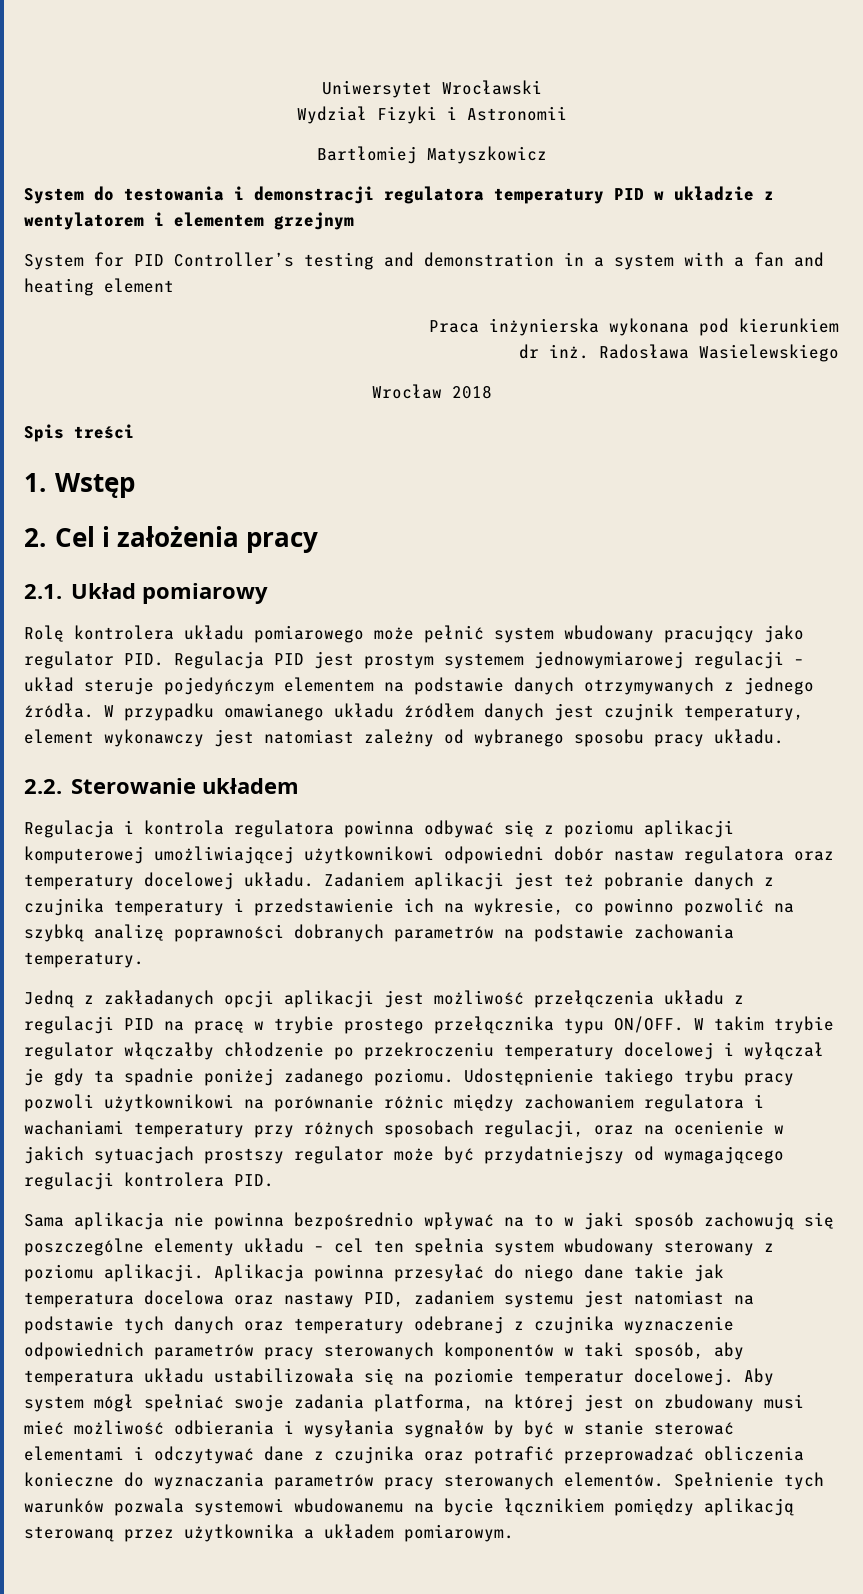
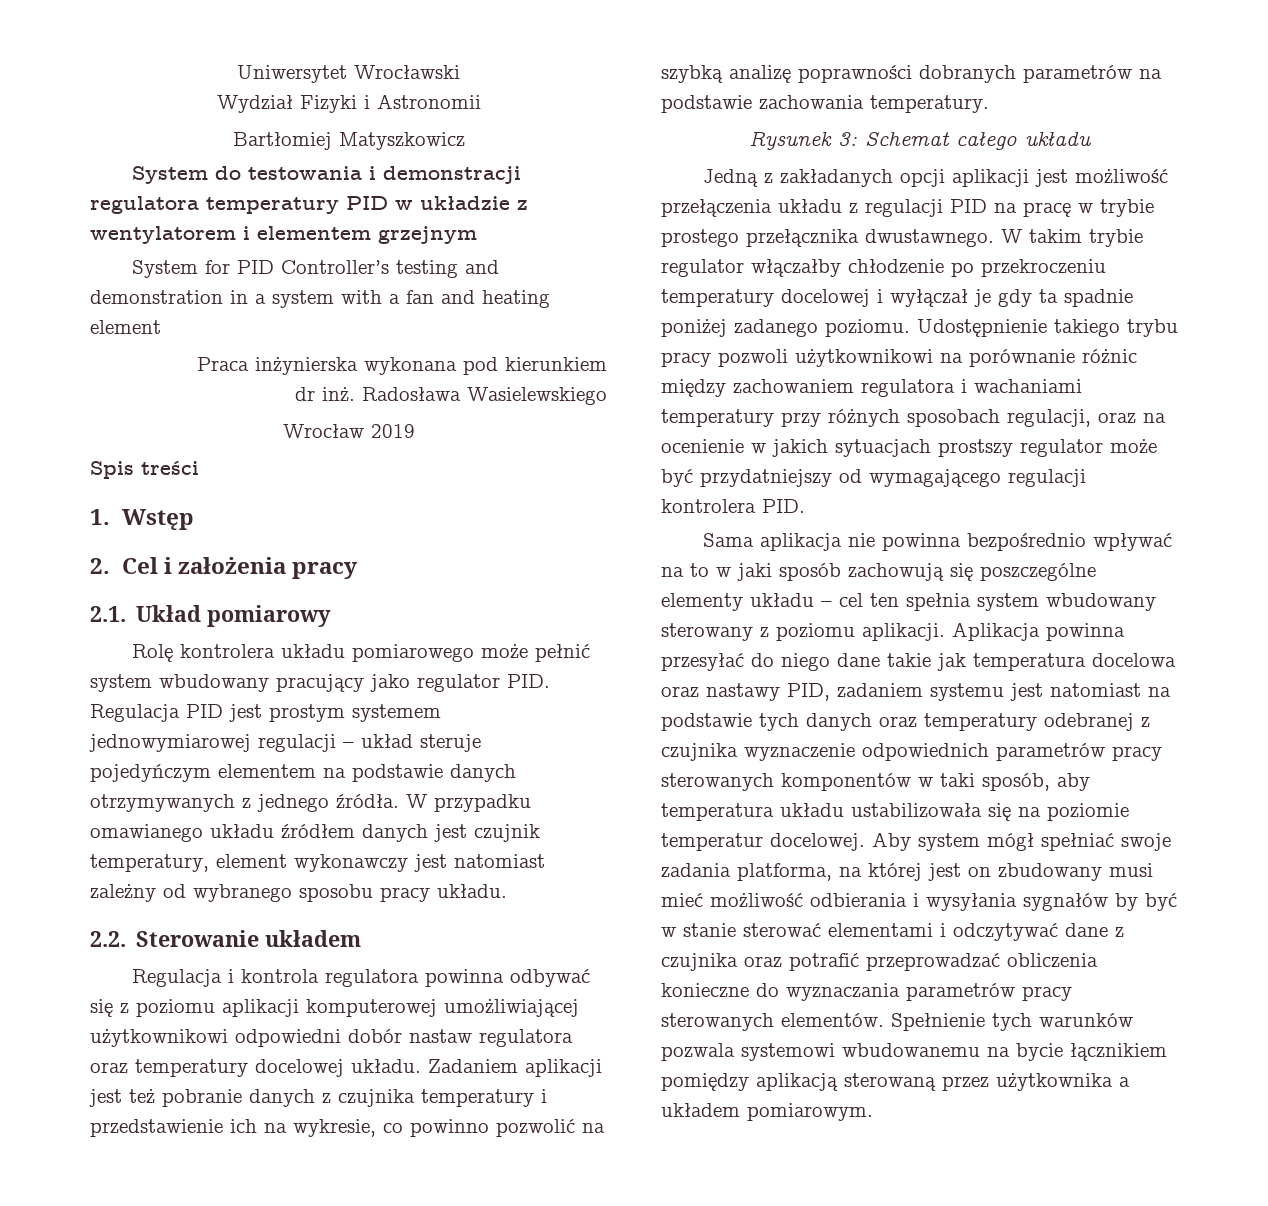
[451,385,492,399] 2018 -> [370,424,415,438] 2019
(144, 960) none -> [749,131,1091,150] // Rysunek 3: Schemat całego układu
[564,1016,684,1034] typu ON/OFF. -> [865,229,994,247] dwustawnego.

